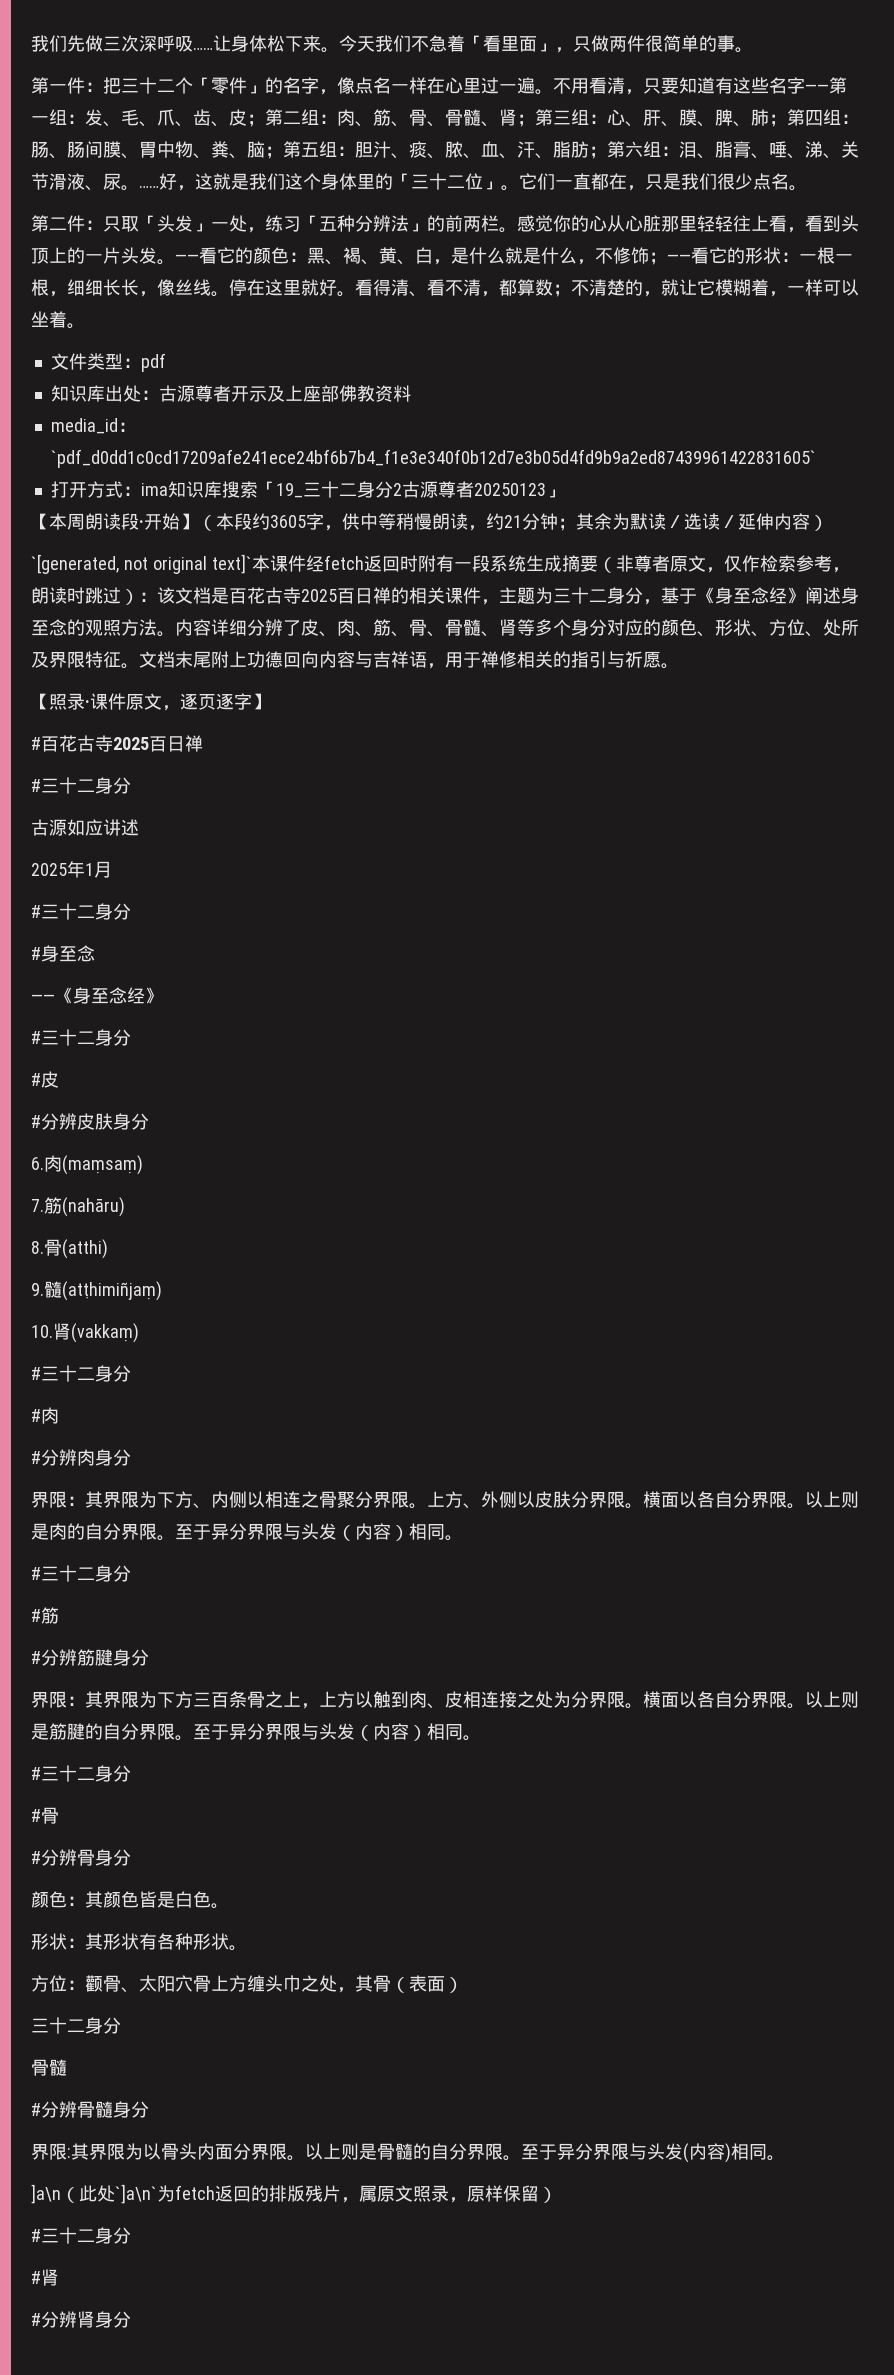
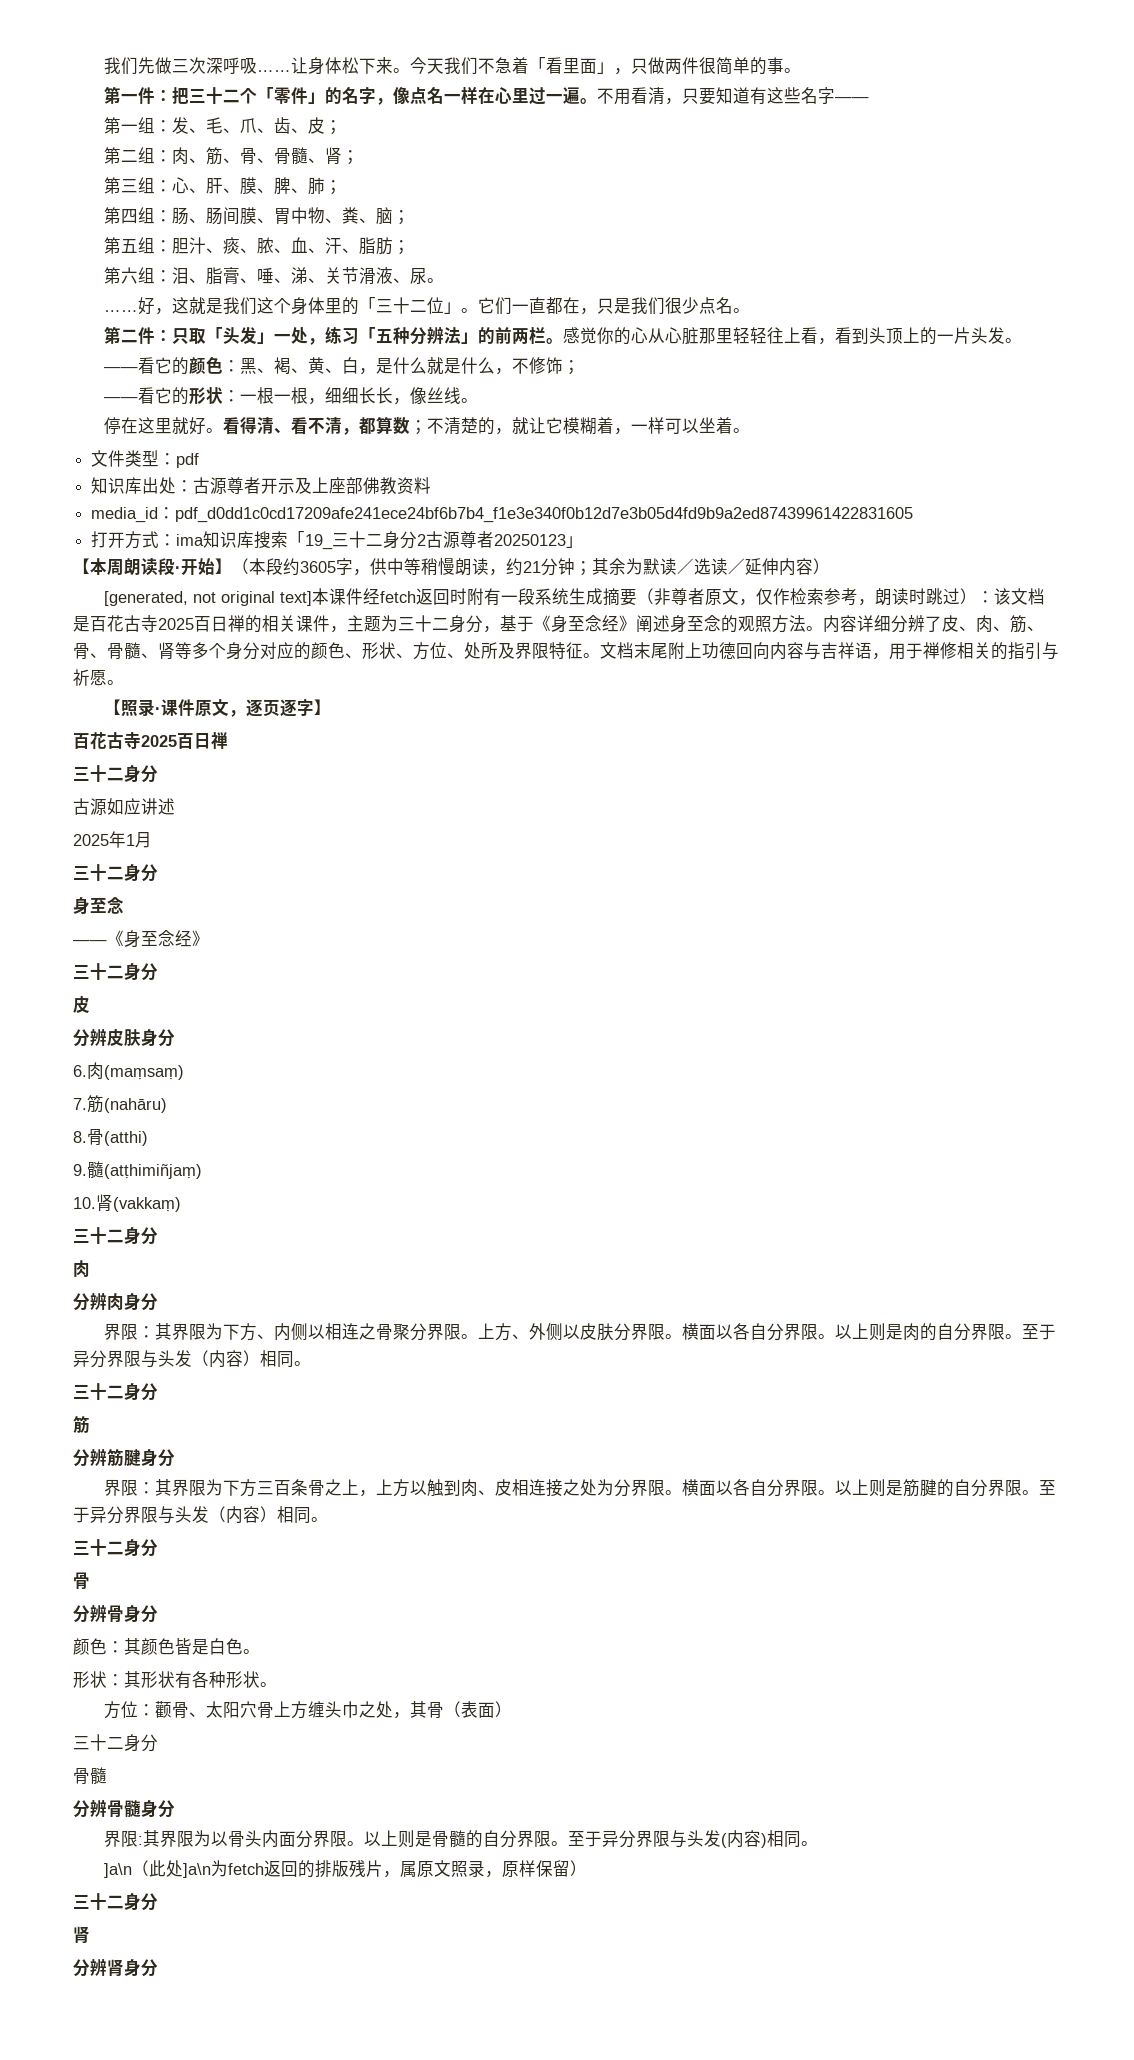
(829, 88) none -> (869, 99) //
(265, 120) none -> (342, 127) //
(535, 120) none -> (359, 157) //
(787, 120) none -> (342, 187) //
(283, 152) none -> (410, 217) //
(607, 152) none -> (410, 247) //
(139, 188) none -> (444, 280) //
(175, 262) none -> (1022, 340) //
(667, 258) none -> (580, 367) //
(229, 294) none -> (478, 400) //
[50,449,816,468] `pdf_d0dd1c0cd17209afe241ece24bf6b7b4_f1e3e340f0b12d7e3b05d4fd9b9a2ed87439961422831605` -> [175,507,914,523] pdf_d0dd1c0cd17209afe241ece24bf6b7b4_f1e3e340f0b12d7e3b05d4fd9b9a2ed87439961422831605
[31,554,119,574] `[generated, -> [103,591,188,606] [generated,
[211,554,252,574] text]` -> [279,591,312,606] text]
[31,737,41,750] # -> (331, 707) none
[31,779,41,792] # -> (228, 740) none
[31,903,131,920] [31,947,41,960] #三十二身分 // # -> [73,864,158,882] 三十二身分 //
[31,1029,131,1046] [31,1073,41,1086] #三十二身分 // # -> [73,963,158,981] 三十二身分 //
[31,1115,41,1128] # -> (90, 1004) none
[31,1365,131,1382] [31,1409,41,1422] #三十二身分 // # -> [73,1227,158,1245] 三十二身分 //
[31,1451,41,1464] # -> (90, 1268) none
[31,1565,131,1582] [31,1609,41,1622] #三十二身分 // # -> [73,1383,158,1401] 三十二身分 //
[31,1651,41,1664] # -> (90, 1424) none
[31,1765,131,1782] [31,1809,41,1822] #三十二身分 // # -> [73,1539,158,1557] 三十二身分 //
[31,1851,41,1864] # -> (90, 1580) none
[31,2103,41,2116] # -> (107, 1775) none
[115,2184,157,2204] `]a\n` -> [182,1863,211,1878] ]a\n
[31,2227,131,2244] [31,2271,41,2284] #三十二身分 // # -> [73,1893,158,1911] 三十二身分 //
[31,2313,41,2326] # -> (90, 1935) none

